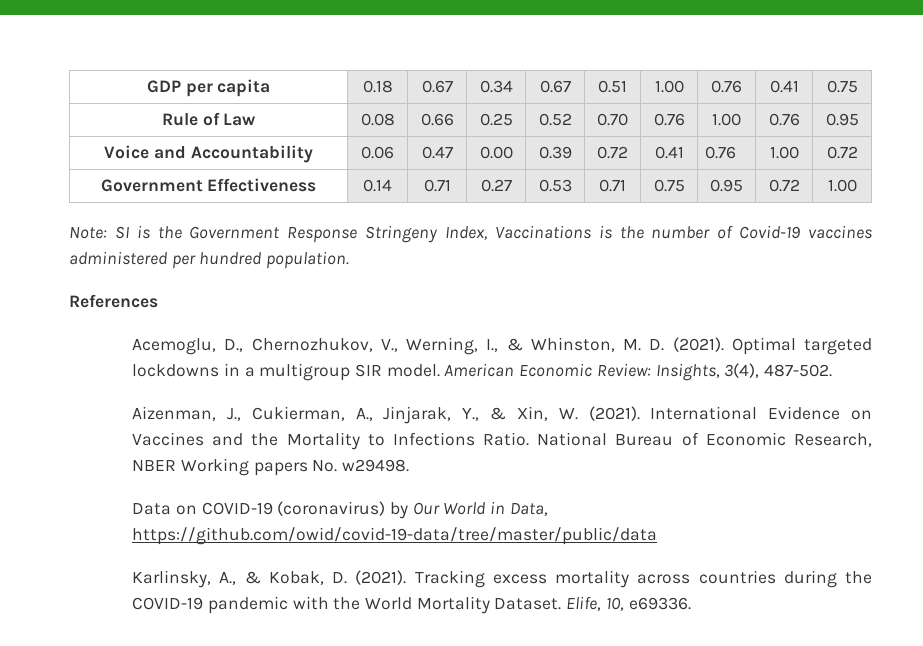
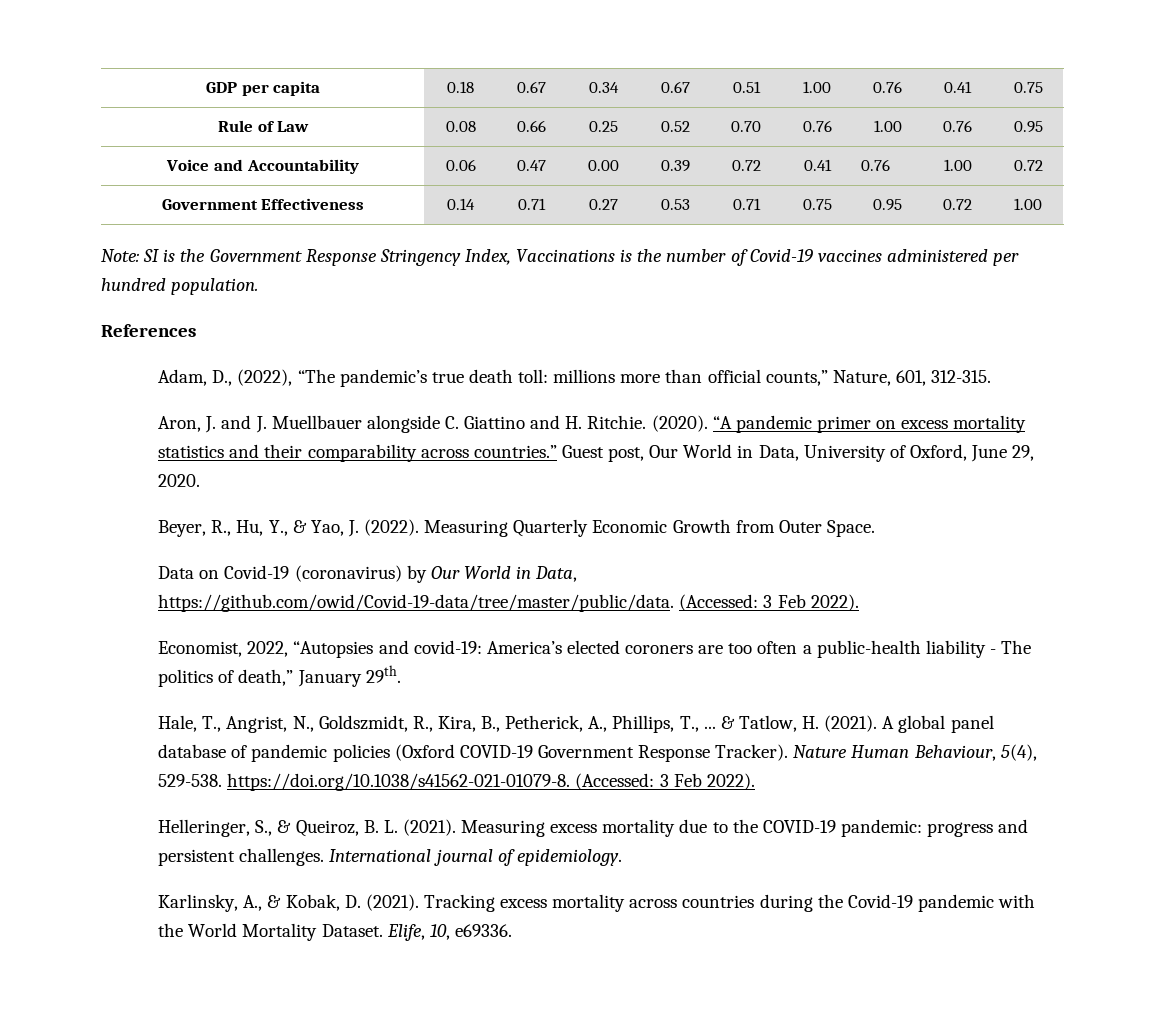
[365,225,438,243] Stringeny -> [379,249,461,266] Stringency
[132,337,873,355] [132,363,833,381] [132,406,872,424] [132,432,872,450] [132,458,409,476] Acemoglu, D., Chernozhukov, V., Werning, I., & Whinston, M. D. (2021). Optimal targeted lockdowns in a multigroup SIR model. American Economic Review: Insights, 3(4), 487-502. // Aizenman, J., Cukierman, A., Jinjarak, Y., & Xin, W. (2021). International Evidence on Vaccines and the Mortality to Infections Ratio. National Bureau of Economic Research, NBER Working papers No. w29498. -> [158,369,992,387] [158,415,1027,433] [158,444,1035,462] [158,474,201,487] [158,519,875,537] Adam, D., (2022), “The pandemic’s true death toll: millions more than official counts,” Nature, 601, 312-315. // Aron, J. and J. Muellbauer alongside C. Giattino and H. Ritchie. (2020). “A pandemic primer on excess mortality statistics and their comparability across countries.” Guest post, Our World in Data, University of Oxford, June 29, 2020. // Beyer, R., Hu, Y., & Yao, J. (2022). Measuring Quarterly Economic Growth from Outer Space.
[201,502,273,515] COVID-19 -> [224,565,290,579] Covid-19
[132,527,658,545] https://github.com/owid/covid-19-data/tree/master/public/data -> [158,594,859,612] [158,640,1032,658] [158,665,401,687] [158,715,994,733] [158,744,1037,762] [158,773,755,791] [158,819,1029,837] [158,848,622,866] https://github.com/owid/Covid-19-data/tree/master/public/data. (Accessed: 3 Feb 2022). // Economist, 2022, “Autopsies and covid-19: America’s elected coroners are too often a public-health liability - The politics of death,” January 29th. // Hale, T., Angrist, N., Goldszmidt, R., Kira, B., Petherick, A., Phillips, T., ... & Tatlow, H. (2021). A global panel database of pandemic policies (Oxford COVID-19 Government Response Tracker). Nature Human Behaviour, 5(4), 529-538. https://doi.org/10.1038/s41562-021-01079-8. (Accessed: 3 Feb 2022). // Helleringer, S., & Queiroz, B. L. (2021). Measuring excess mortality due to the COVID-19 pandemic: progress and persistent challenges. International journal of epidemiology.
[132,597,204,610] COVID-19 -> [847,894,913,908] Covid-19

